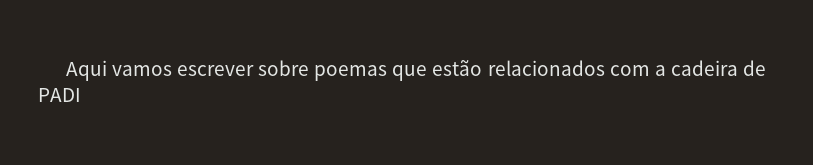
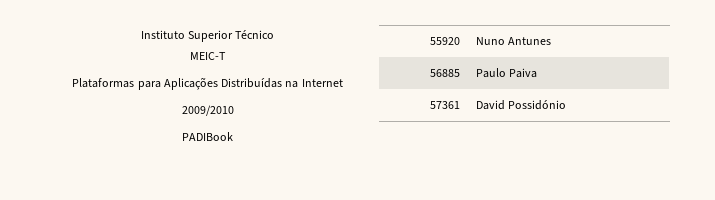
[65,60,767,81] [38,88,81,102] Aqui vamos escrever sobre poemas que estão relacionados com a cadeira de PADI -> [140,30,275,42] [190,52,226,60] [72,77,343,90] [181,105,234,116] [182,132,233,141] [429,37,460,45] [475,37,551,45] [429,69,460,77] [475,68,537,78] [429,101,460,109] [475,100,566,110] Instituto Superior Técnico // MEIC-T // Plataformas para Aplicações Distribuídas na Internet // 2009/2010 // PADIBook // 55920 | Nuno Antunes // 56885 | Paulo Paiva // 57361 | David Possidónio

